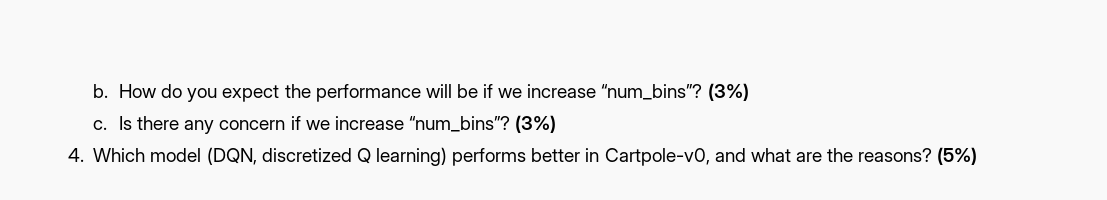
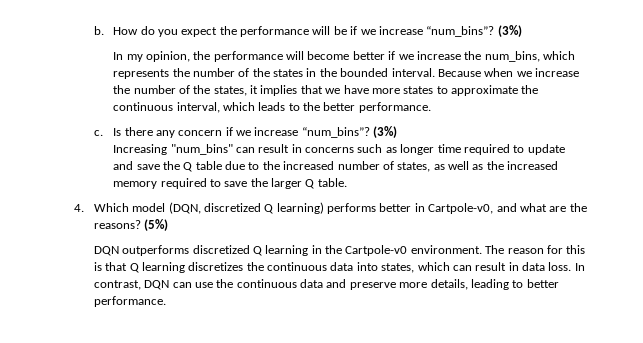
(749, 92) none -> [113,51,576,62] [113,68,580,79] [113,85,539,96] [113,102,431,113] // In my opinion, the performance will become better if we increase the num_bins, which represents the number of the states in the bounded interval. Because when we increase the number of the states, it implies that we have more states to approximate the continuous interval, which leads to the better performance.
(557, 124) none -> [113,144,565,155] [113,161,559,172] [113,178,347,189] // Increasing "num_bins" can result in concerns such as longer time required to update and save the Q table due to the increased number of states, as well as the increased memory required to save the larger Q table.
(978, 156) none -> [93,245,586,256] [93,262,585,273] [93,279,559,290] [93,296,166,307] // DQN outperforms discretized Q learning in the Cartpole-v0 environment. The reason for this is that Q learning discretizes the continuous data into states, which can result in data loss. In contrast, DQN can use the continuous data and preserve more details, leading to better performance.

